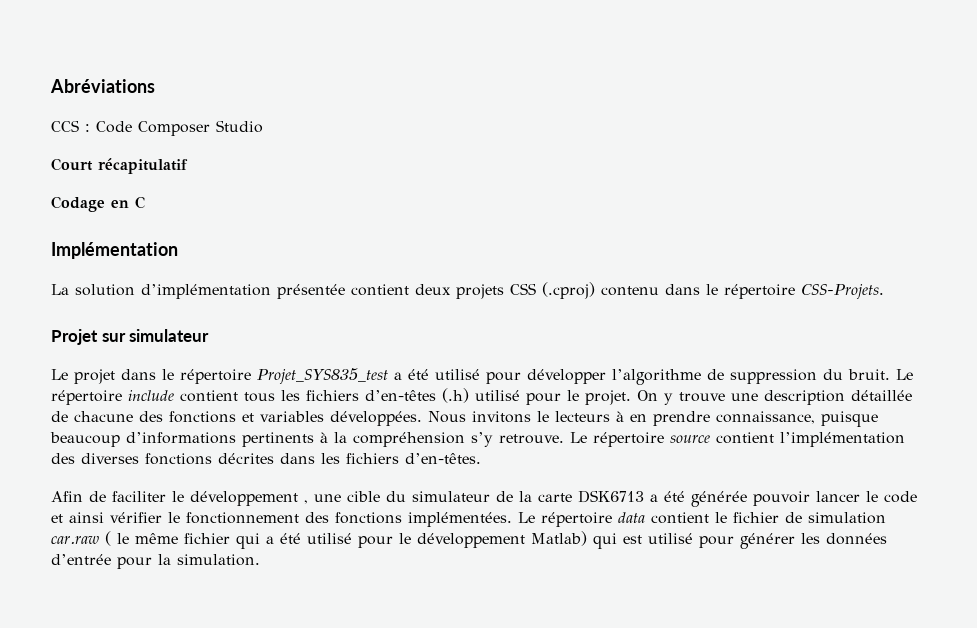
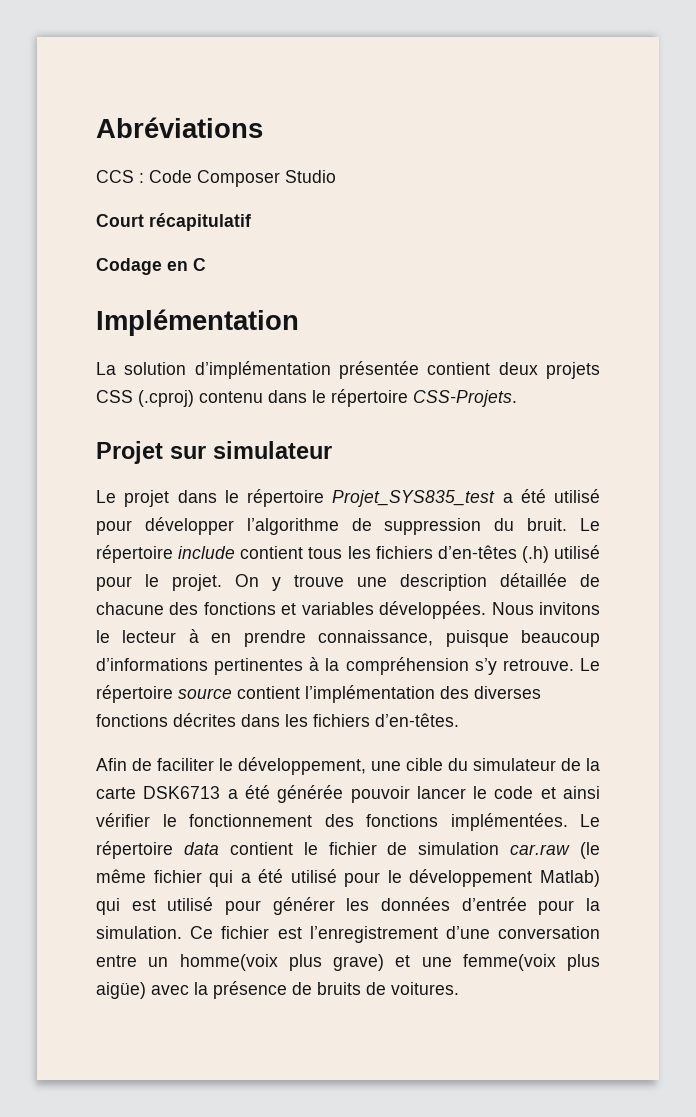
[555,411,610,422] lecteurs -> [122,630,177,643] lecteur
[242,432,314,447] pertinents -> [214,658,304,675] pertinentes
[190,491,308,506] développement , -> [238,757,366,775] développement,
[104,531,129,546] ( le -> [580,842,600,859] (le
(260, 560) none -> [190,926,600,943] [96,954,600,971] [96,981,459,999] Ce fichier est l’enregistrement d’une conversation entre un homme(voix plus grave) et une femme(voix plus aigüe) avec la présence de bruits de voitures.

